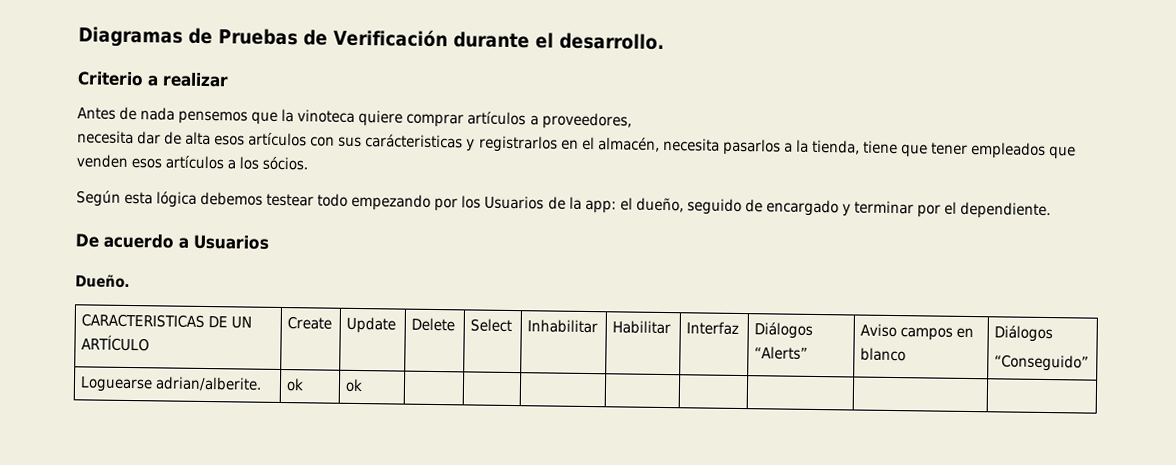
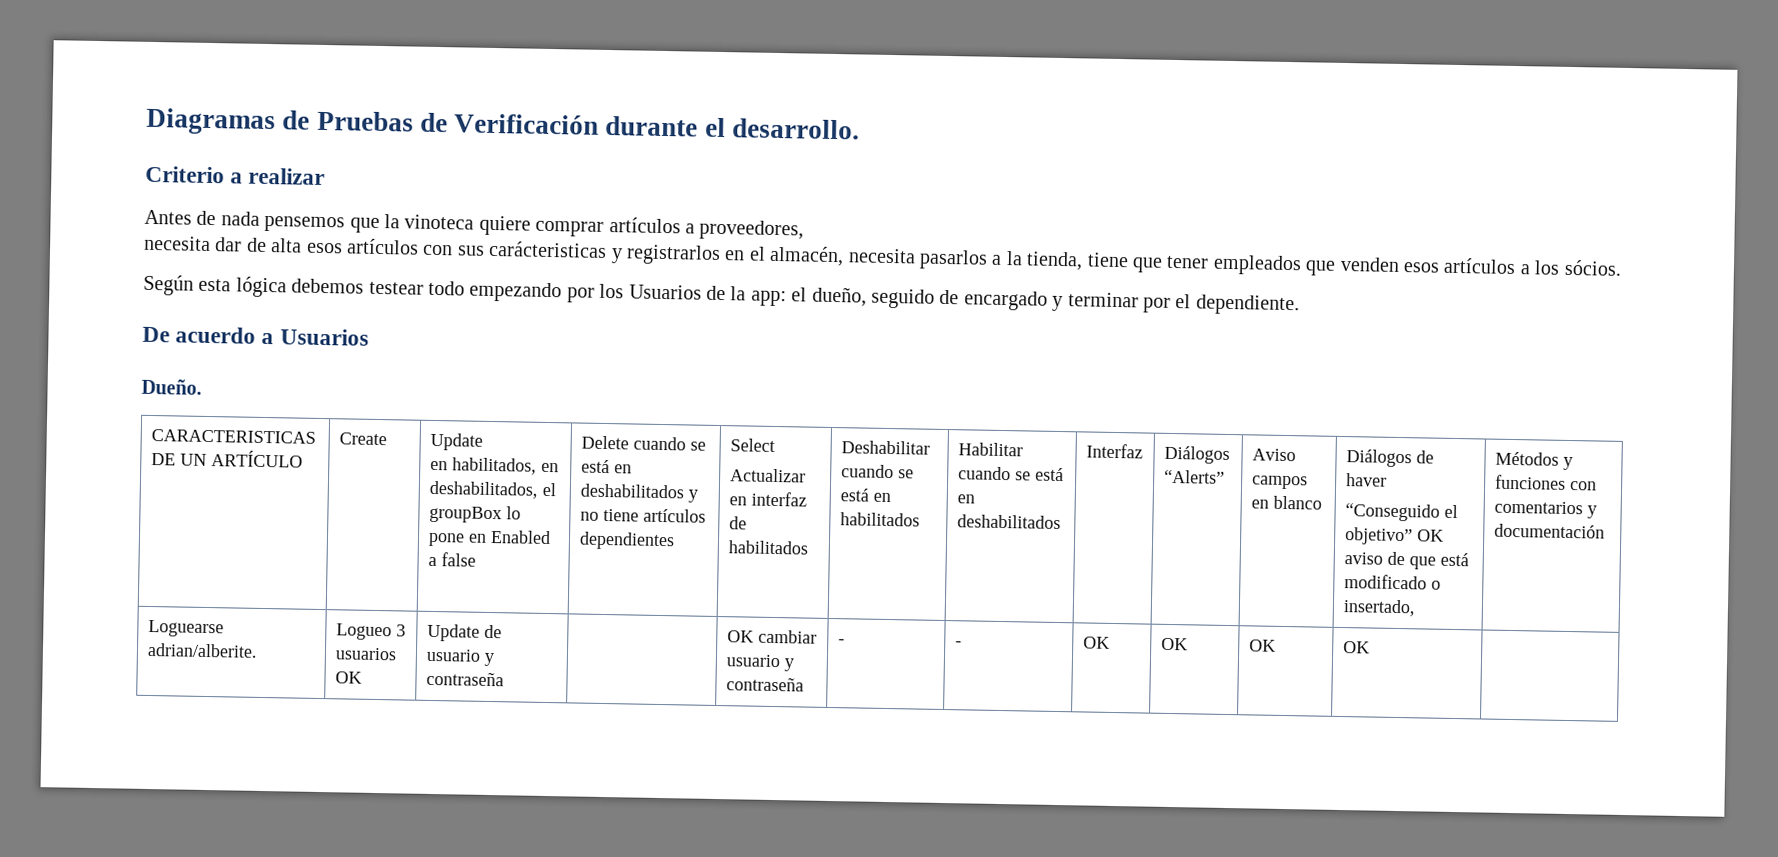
[411,317,456,332] [470,318,513,333] [527,319,599,334] [612,320,672,335] | Delete | Select | Inhabilitar | Habilitar -> [429,457,559,475] [428,480,556,499] [428,505,521,524] [427,529,551,547] [427,552,476,567] [580,435,706,451] [580,459,632,474] [579,483,698,503] [579,508,706,523] [578,531,675,551] [729,438,775,452] [729,468,806,483] [728,491,807,507] [728,516,747,530] [727,540,808,555] [840,440,930,455] [840,464,914,479] [839,488,891,503] [839,512,920,527] [957,442,1023,457] [957,466,1064,482] [956,494,975,504] [956,514,1061,530] // en habilitados, en deshabilitados, el groupBox lo pone en Enabled a false | Delete cuando se está en deshabilitados y no tiene artículos dependientes | Select // Actualizar en interfaz de habilitados | Deshabilitar cuando se está en habilitados | Habilitar cuando se está en deshabilitados
[994,354,1090,372] [80,376,263,393] [286,378,305,392] [345,378,364,393] // “Conseguido” // Loguearse adrian/alberite. | ok | ok | | | | | | | -> [1415,450,1434,464] [1345,473,1387,487] [1344,503,1458,522] [1344,527,1444,546] [1343,551,1469,570] [1343,574,1441,590] [1342,599,1416,617] [1494,451,1573,471] [1494,474,1597,491] [1493,500,1597,519] [1493,523,1605,539] [147,619,224,638] [146,642,258,658] [335,623,406,641] [334,647,397,661] [334,671,362,684] [426,623,502,642] [425,648,494,667] [425,671,504,687] [726,629,817,644] [725,654,794,672] [725,677,804,692] [837,639,845,645] [954,641,962,647] [1082,636,1110,649] [1160,637,1188,651] [1248,639,1276,652] [1342,641,1370,654] de haver // “Conseguido el objetivo” OK aviso de que está modificado o insertado, | Métodos y funciones con comentarios y documentación // Loguearse adrian/alberite. | Logueo 3 usuarios OK | Update de usuario y contraseña | | OK cambiar usuario y contraseña | - | - | OK | OK | OK | OK

